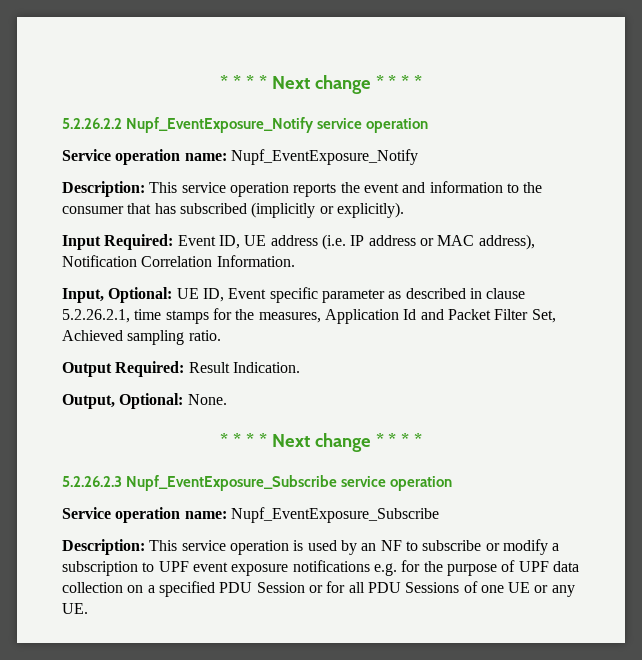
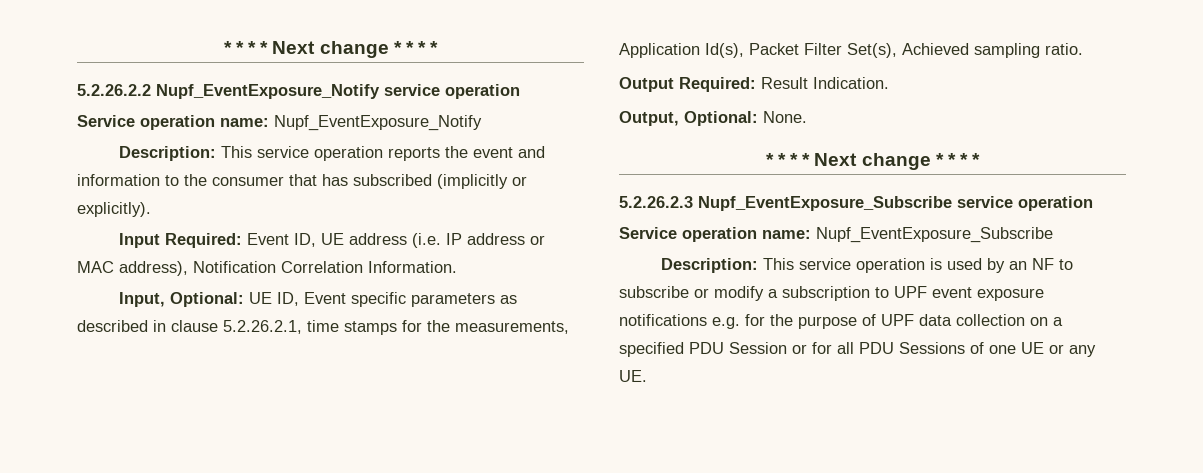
[321,289,385,303] parameter -> [410,293,495,307] parameters
[258,309,444,324] measures, Application Id and -> [455,321,569,334] [619,43,744,58] measurements, Application Id(s),
[531,309,556,323] Set, -> [847,43,897,58] Set(s),

